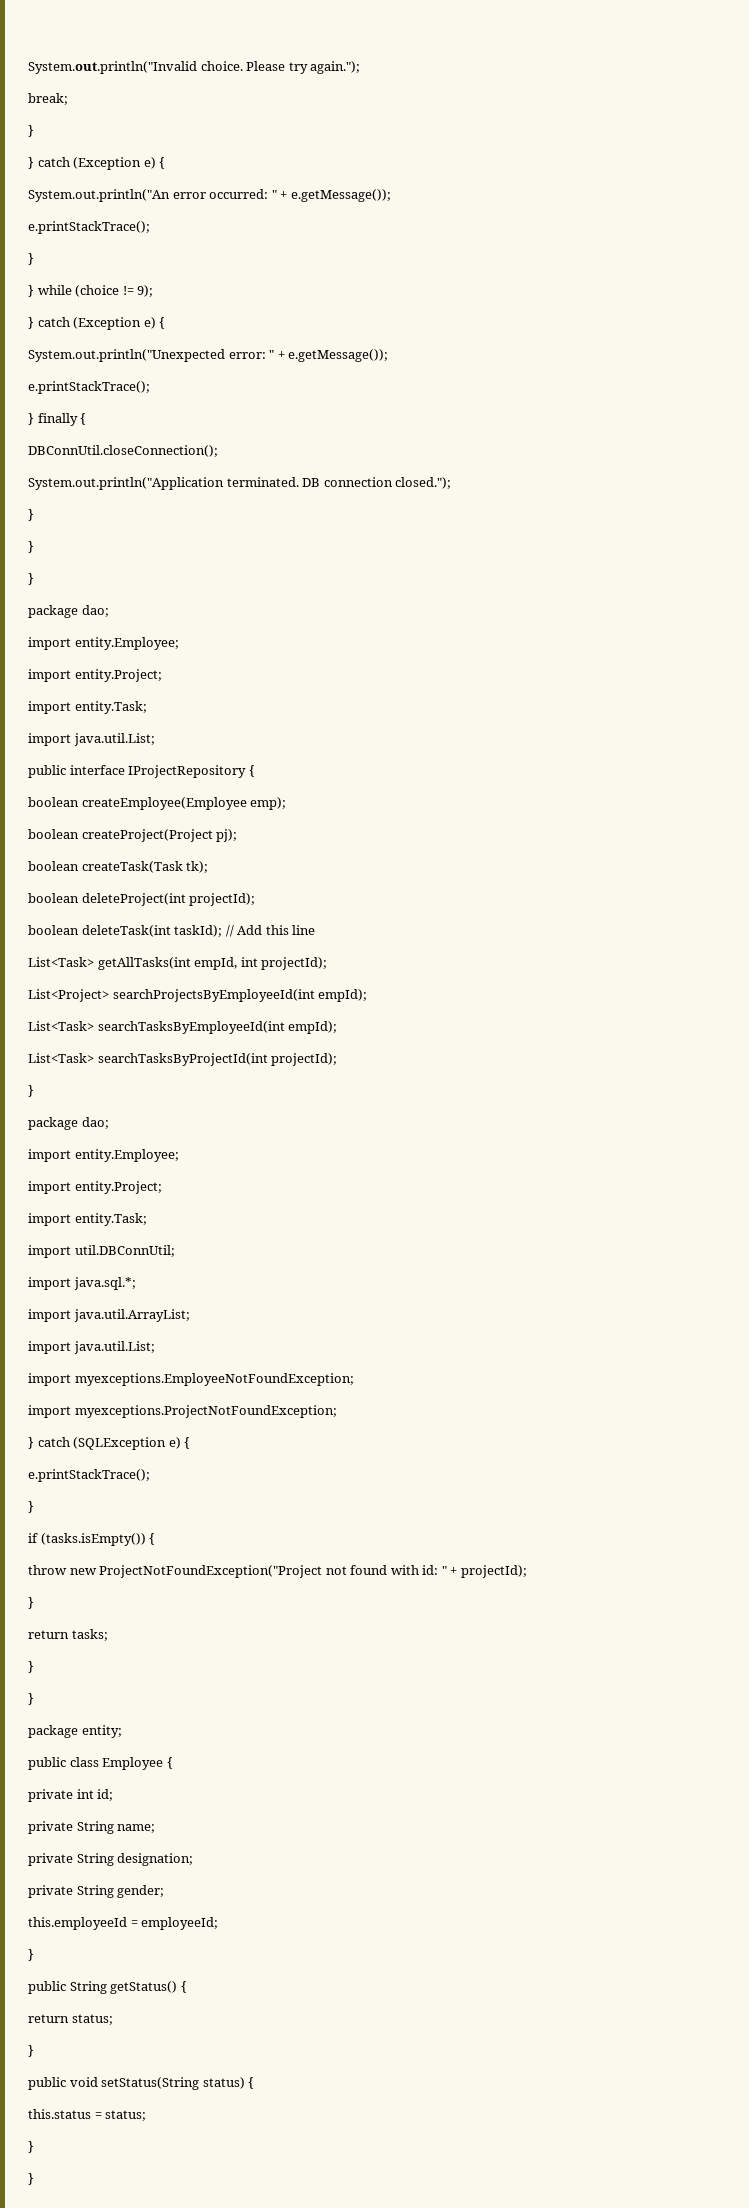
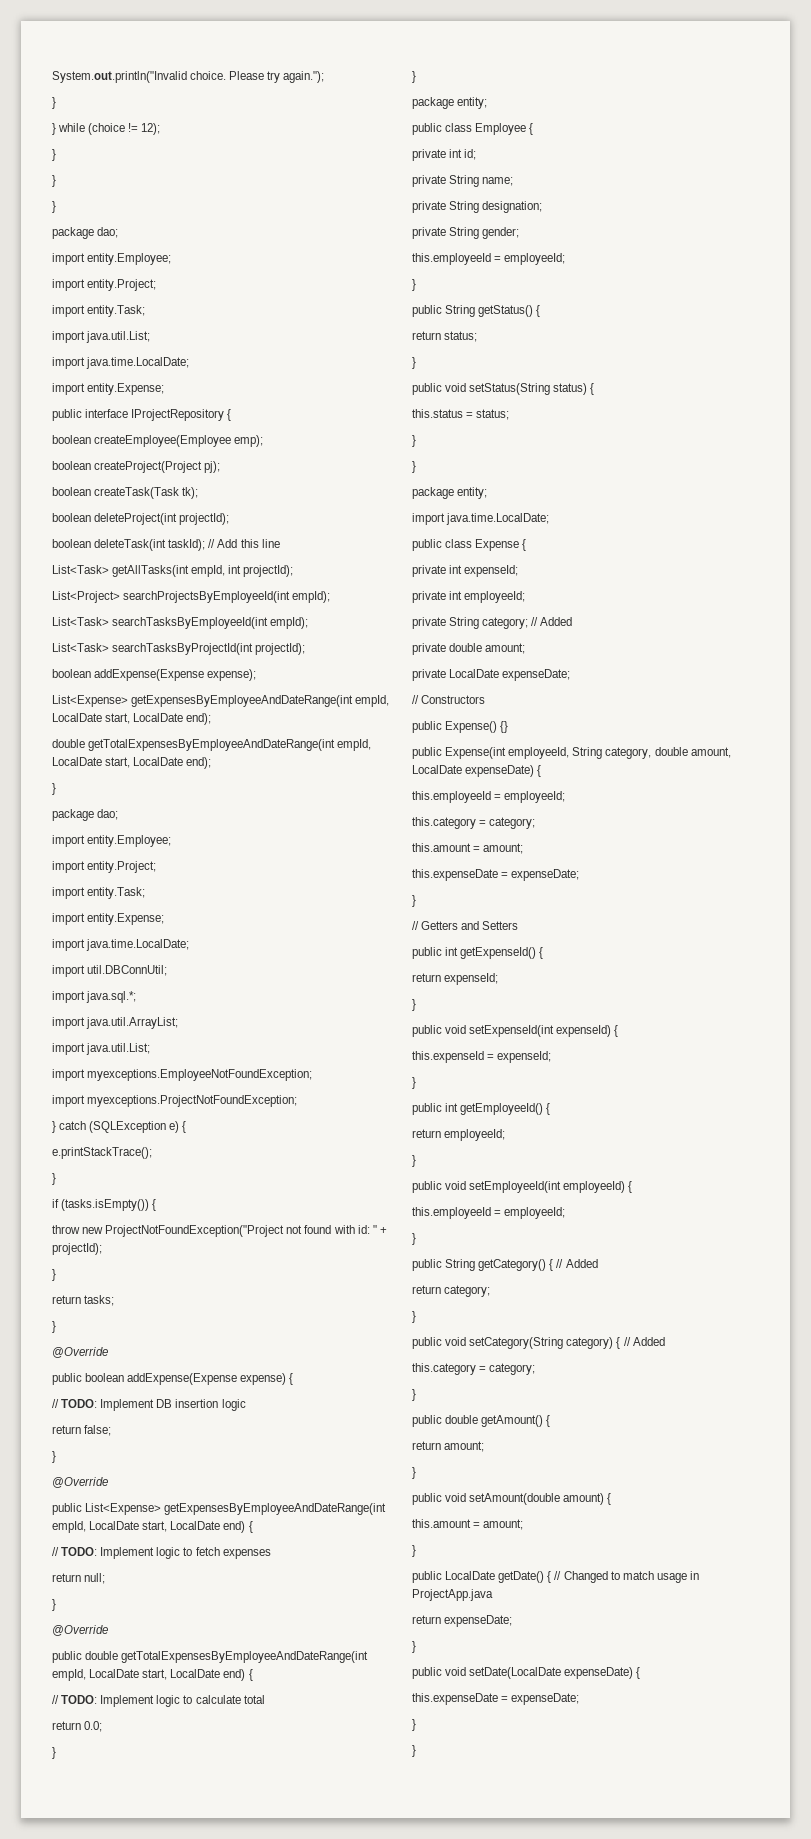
[28,93,68,105] [28,125,34,137] [28,157,166,170] [28,189,391,202] [28,221,150,234] // break; // } // } catch (Exception e) { // System.out.println("An error occurred: " + e.getMessage()); // e.printStackTrace(); -> (325, 77) none
[137,285,154,297] [28,317,166,330] [28,349,389,362] [28,381,150,394] [28,413,87,426] [28,445,218,457] [28,477,452,490] 9); // } catch (Exception e) { // System.out.println("Unexpected error: " + e.getMessage()); // e.printStackTrace(); // } finally { // DBConnUtil.closeConnection(); // System.out.println("Application terminated. DB connection closed."); -> [141,123,161,135] 12);
(155, 739) none -> [52,357,190,369] [52,383,165,395] // import java.time.LocalDate; // import entity.Expense;
[28,1085,34,1097] [28,1117,109,1130] [28,1149,179,1162] [28,1181,162,1194] [28,1213,147,1226] // } // package dao; // import entity.Employee; // import entity.Project; // import entity.Task; -> [52,669,257,681] [52,695,390,707] [52,713,212,725] [52,739,372,751] [52,757,212,769] [52,783,56,795] [52,809,119,821] [52,835,172,847] [52,861,157,873] [52,887,146,899] [52,913,165,925] [52,939,190,951] // boolean addExpense(Expense expense); // List<Expense> getExpensesByEmployeeAndDateRange(int empId, LocalDate start, LocalDate end); // double getTotalExpensesByEmployeeAndDateRange(int empId, LocalDate start, LocalDate end); // } // package dao; // import entity.Employee; // import entity.Project; // import entity.Task; // import entity.Expense; // import java.time.LocalDate;
(34, 1667) none -> [52,1347,108,1358] [52,1373,294,1385] [52,1399,246,1411] [52,1425,112,1436] [52,1451,56,1463] [52,1477,108,1488] [52,1503,387,1515] [52,1521,253,1533] [52,1547,271,1559] [52,1573,106,1584] [52,1599,56,1611] [52,1625,108,1636] [52,1651,369,1663] [52,1669,253,1681] [52,1695,265,1707] [52,1721,103,1732] [52,1747,56,1759] // @Override // public boolean addExpense(Expense expense) { // // TODO: Implement DB insertion logic // return false; // } // @Override // public List<Expense> getExpensesByEmployeeAndDateRange(int empId, LocalDate start, LocalDate end) { // // TODO: Implement logic to fetch expenses // return null; // } // @Override // public double getTotalExpensesByEmployeeAndDateRange(int empId, LocalDate start, LocalDate end) { // // TODO: Implement logic to calculate total // return 0.0; // }
(34, 2179) none -> [412,487,488,499] [412,513,550,525] [412,539,527,551] [412,565,519,577] [412,591,526,603] [412,617,573,629] [412,643,526,655] [412,669,571,681] [412,695,486,704] [412,721,509,733] [412,747,731,759] [412,765,542,777] [412,791,566,803] [412,817,536,829] [412,843,524,854] [412,869,580,881] [412,895,416,907] [412,921,519,930] [412,947,544,959] [412,973,499,985] [412,999,416,1011] [412,1025,619,1037] [412,1051,552,1063] [412,1077,416,1089] [412,1103,551,1115] [412,1129,506,1141] [412,1155,416,1167] [412,1181,633,1193] [412,1207,566,1219] [412,1233,416,1245] [412,1259,598,1271] [412,1285,491,1297] [412,1311,416,1323] [412,1337,665,1349] [412,1363,536,1375] [412,1389,416,1401] [412,1415,551,1427] [412,1441,485,1452] [412,1467,416,1479] [412,1493,612,1505] [412,1519,524,1530] [412,1545,416,1557] [412,1571,699,1583] [412,1589,493,1601] [412,1615,513,1627] [412,1641,416,1653] [412,1667,641,1679] [412,1693,580,1705] [412,1719,416,1731] [412,1745,416,1757] // package entity; // import java.time.LocalDate; // public class Expense { // private int expenseId; // private int employeeId; // private String category; // Added // private double amount; // private LocalDate expenseDate; // // Constructors // public Expense() {} // public Expense(int employeeId, String category, double amount, LocalDate expenseDate) { // this.employeeId = employeeId; // this.category = category; // this.amount = amount; // this.expenseDate = expenseDate; // } // // Getters and Setters // public int getExpenseId() { // return expenseId; // } // public void setExpenseId(int expenseId) { // this.expenseId = expenseId; // } // public int getEmployeeId() { // return employeeId; // } // public void setEmployeeId(int employeeId) { // this.employeeId = employeeId; // } // public String getCategory() { // Added // return category; // } // public void setCategory(String category) { // Added // this.category = category; // } // public double getAmount() { // return amount; // } // public void setAmount(double amount) { // this.amount = amount; // } // public LocalDate getDate() { // Changed to match usage in ProjectApp.java // return expenseDate; // } // public void setDate(LocalDate expenseDate) { // this.expenseDate = expenseDate; // } // }

